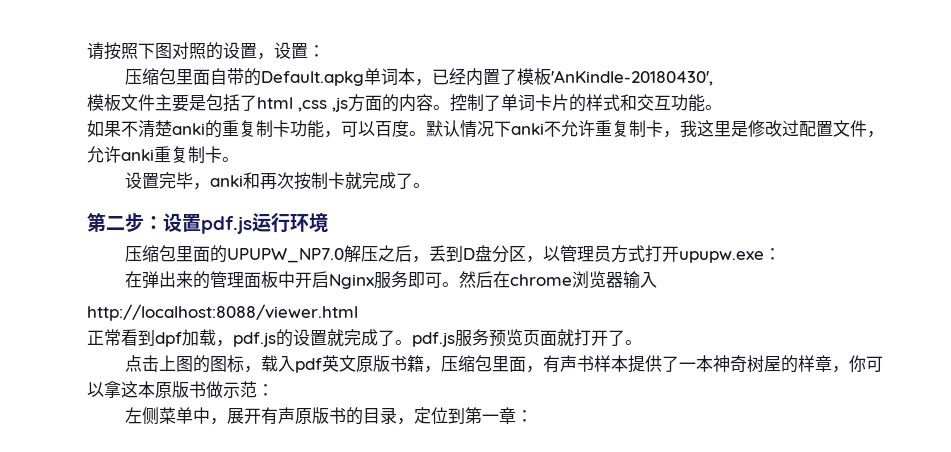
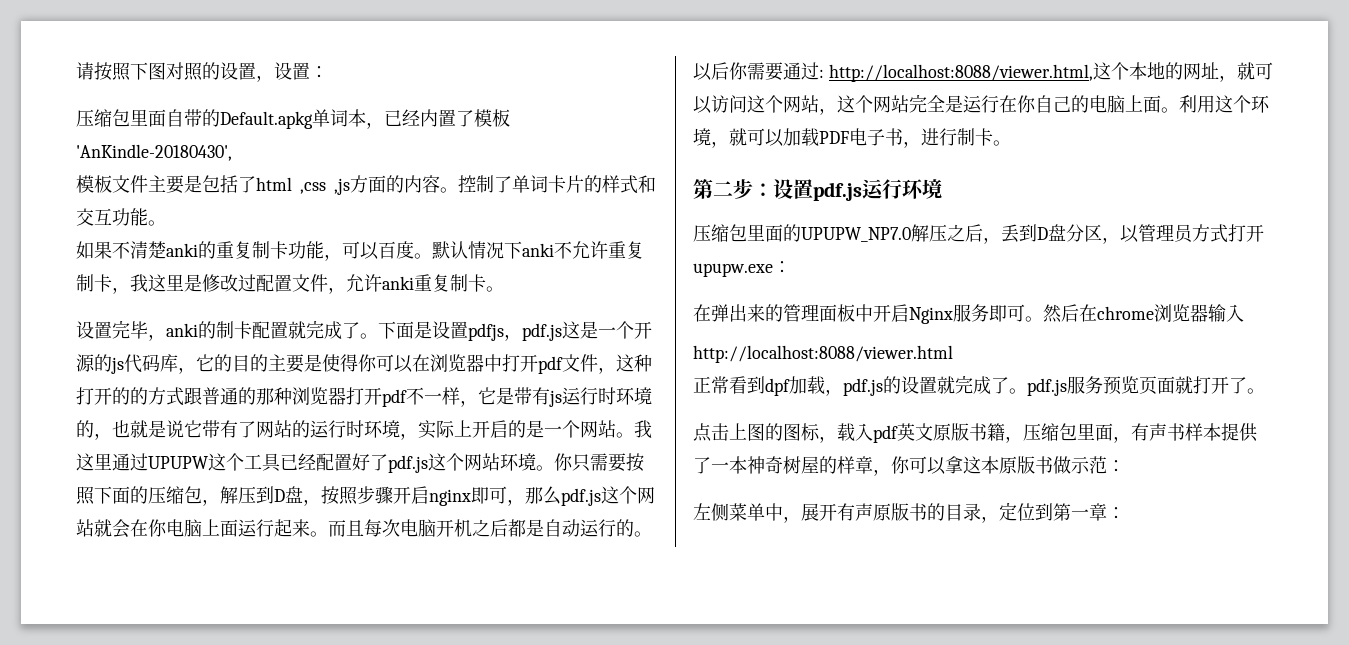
[243,172,431,190] 和再次按制卡就完成了。 -> [198,320,652,341] [76,354,652,374] [76,387,652,407] [76,420,652,440] [76,453,644,473] [76,486,655,506] [76,519,652,538] [693,62,1273,82] [693,94,1270,115] [693,128,1011,148] 的制卡配置就完成了。下面是设置pdfjs，pdf.js这是一个开源的js代码库，它的目的主要是使得你可以在浏览器中打开pdf文件，这种打开的的方式跟普通的那种浏览器打开pdf不一样，它是带有js运行时环境的，也就是说它带有了网站的运行时环境，实际上开启的是一个网站。我这里通过UPUPW这个工具已经配置好了pdf.js这个网站环境。你只需要按照下面的压缩包，解压到D盘，按照步骤开启nginx即可，那么pdf.js这个网站就会在你电脑上面运行起来。而且每次电脑开机之后都是自动运行的。以后你需要通过: http://localhost:8088/viewer.html,这个本地的网址，就可以访问这个网站，这个网站完全是运行在你自己的电脑上面。利用这个环境，就可以加载PDF电子书，进行制卡。

